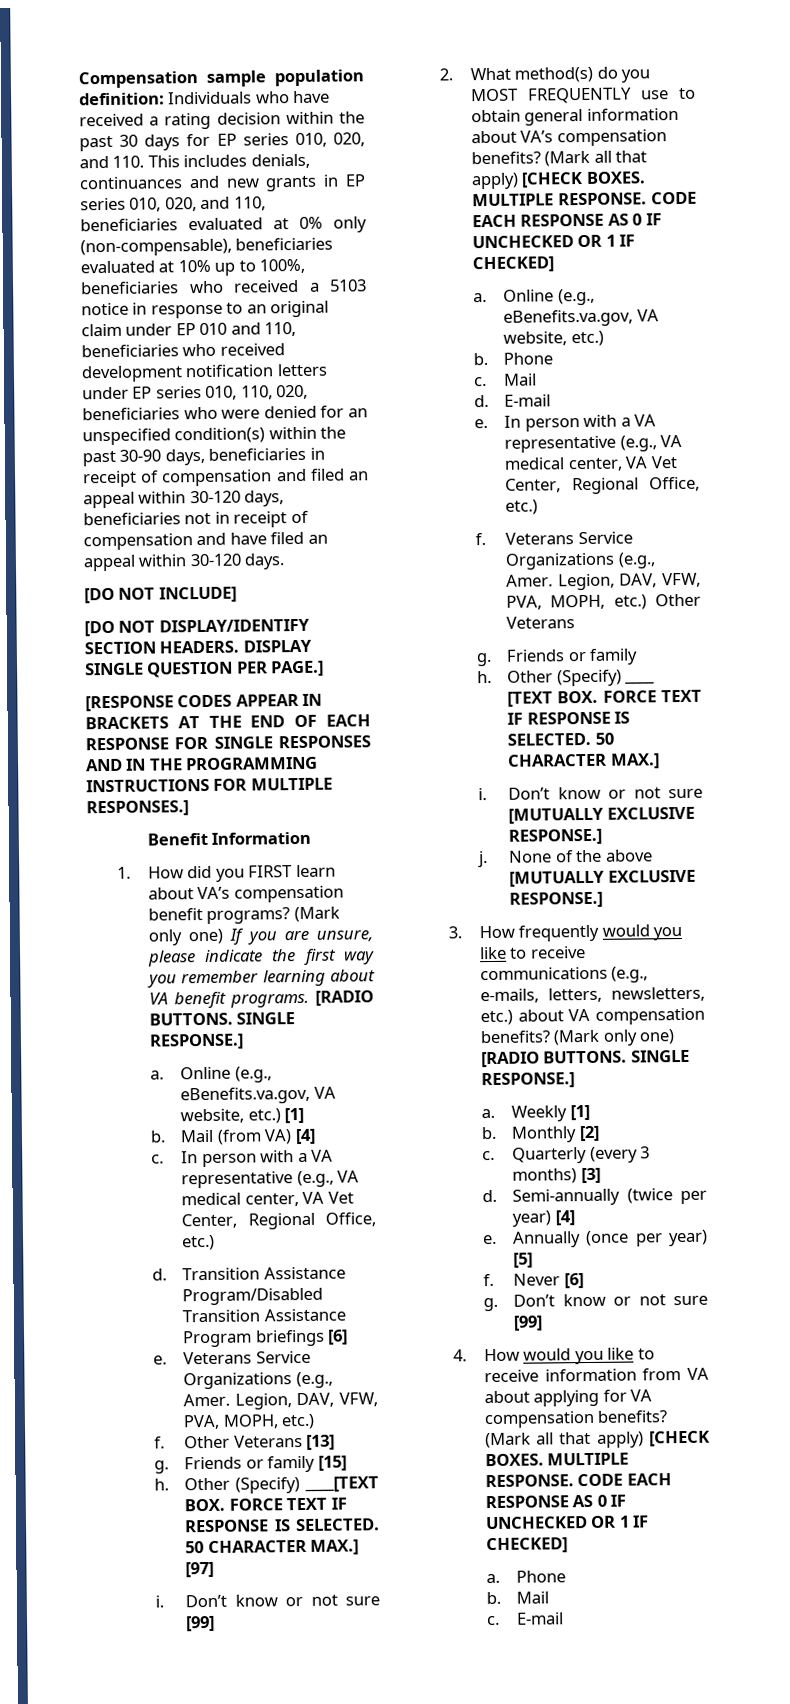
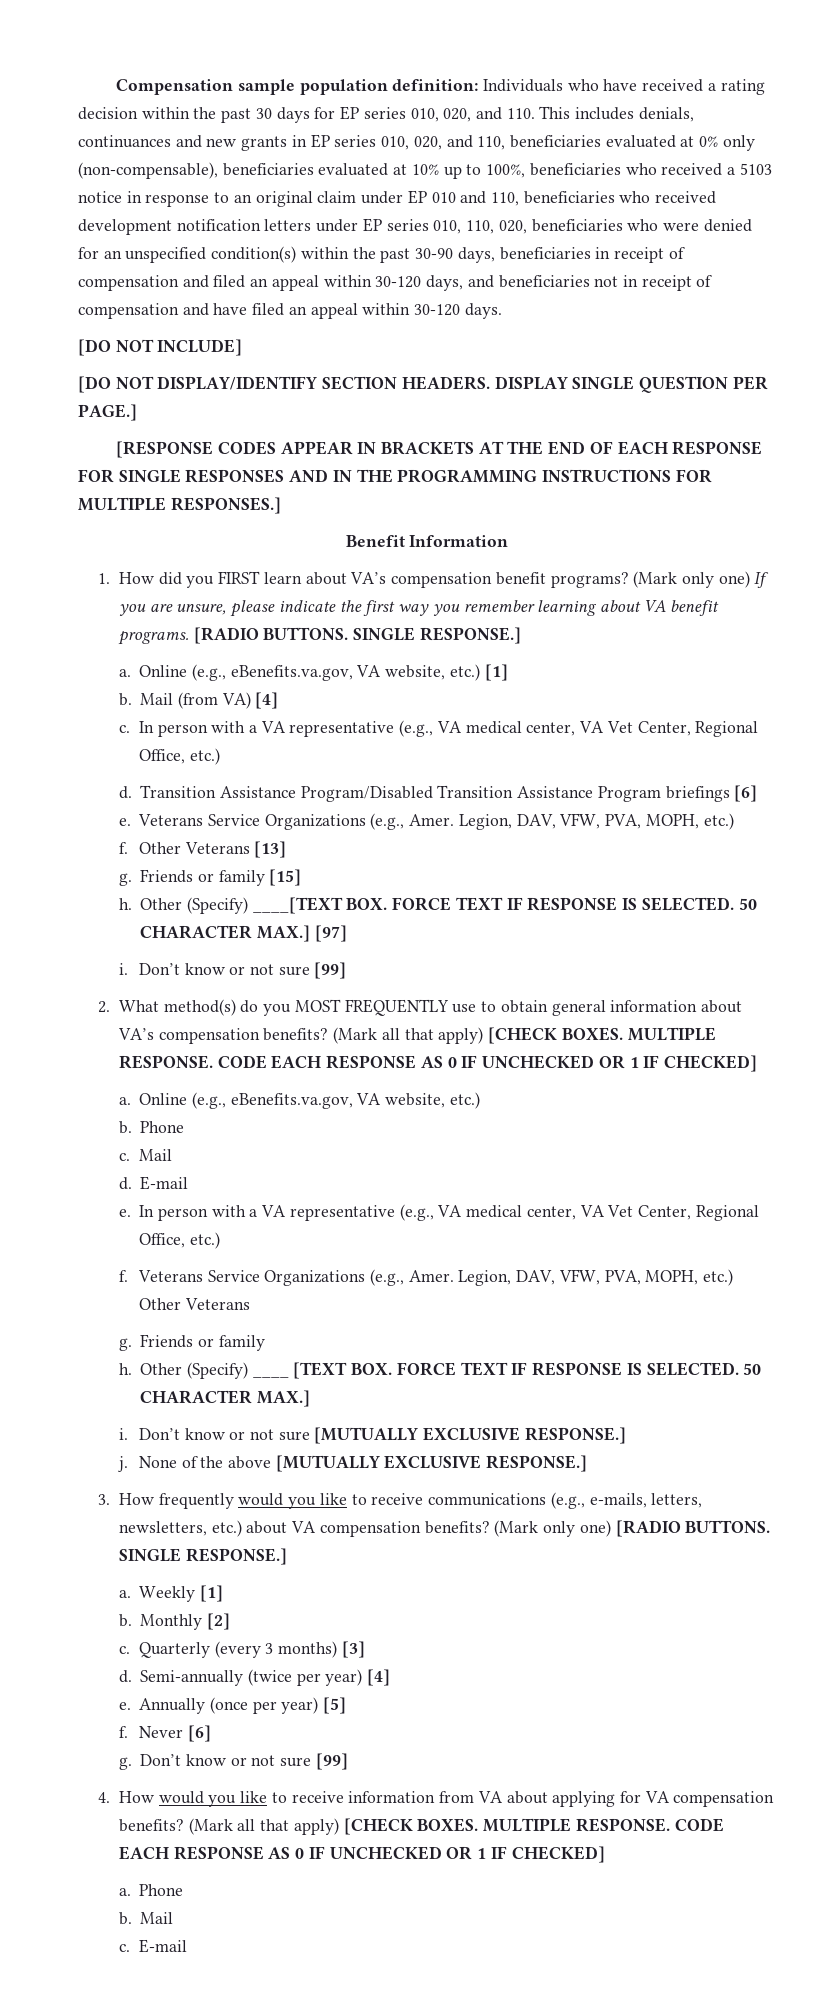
(285, 498) none -> [467,275,494,288] and

